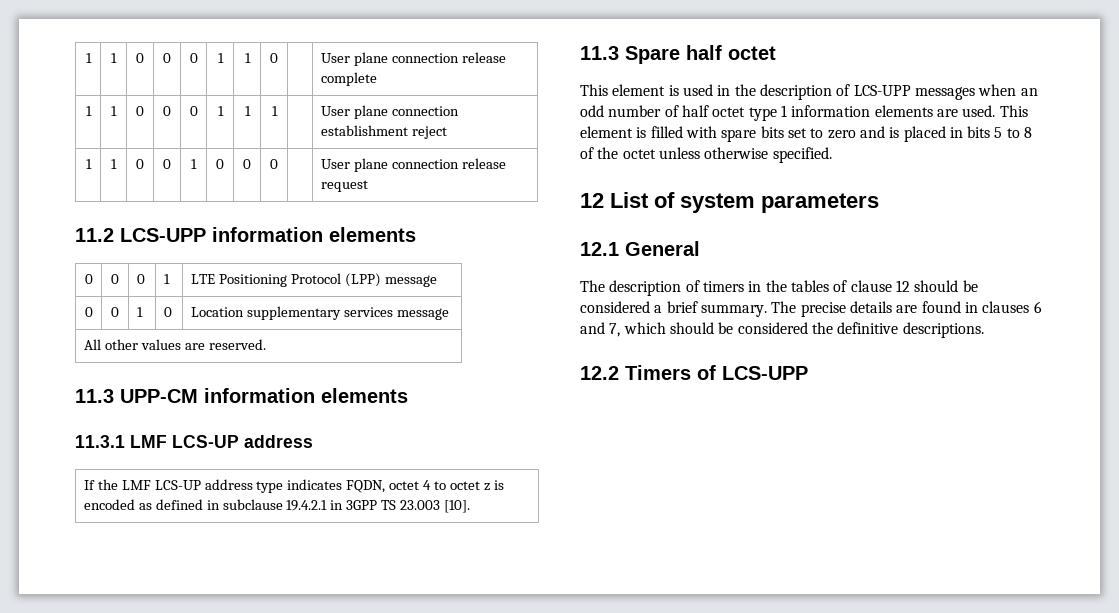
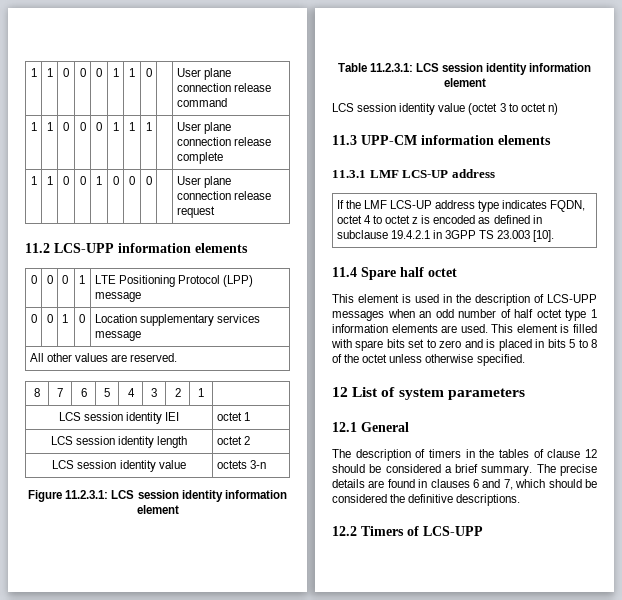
[320,72,377,86] complete -> [176,98,227,107] command
[320,125,447,139] establishment reject -> [233,137,271,146] [176,152,223,164] release complete
(266, 344) none -> [34,388,40,397] [57,388,63,397] [80,388,87,397] [104,388,110,397] [127,388,135,397] [151,388,157,397] [174,388,181,397] [198,388,204,397] [58,412,180,424] [216,412,250,421] [50,436,188,448] [216,436,250,445] [52,460,186,472] [216,460,266,469] [28,490,287,502] [136,505,179,514] [337,63,592,75] [443,78,486,87] [332,103,558,115] // 8 | 7 | 6 | 5 | 4 | 3 | 2 | 1 | // LCS session identity IEI | octet 1 // LCS session identity length | octet 2 // LCS session identity value | octets 3-n // Figure 11.2.3.1: LCS session identity information element // Table 11.2.3.1: LCS session identity information element // LCS session identity value (octet 3 to octet n)
[580,46,619,60] 11.3 -> [332,267,357,277] 11.4

